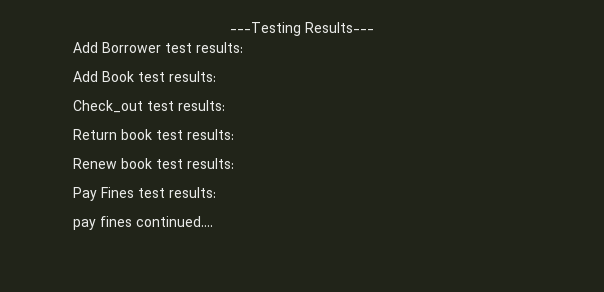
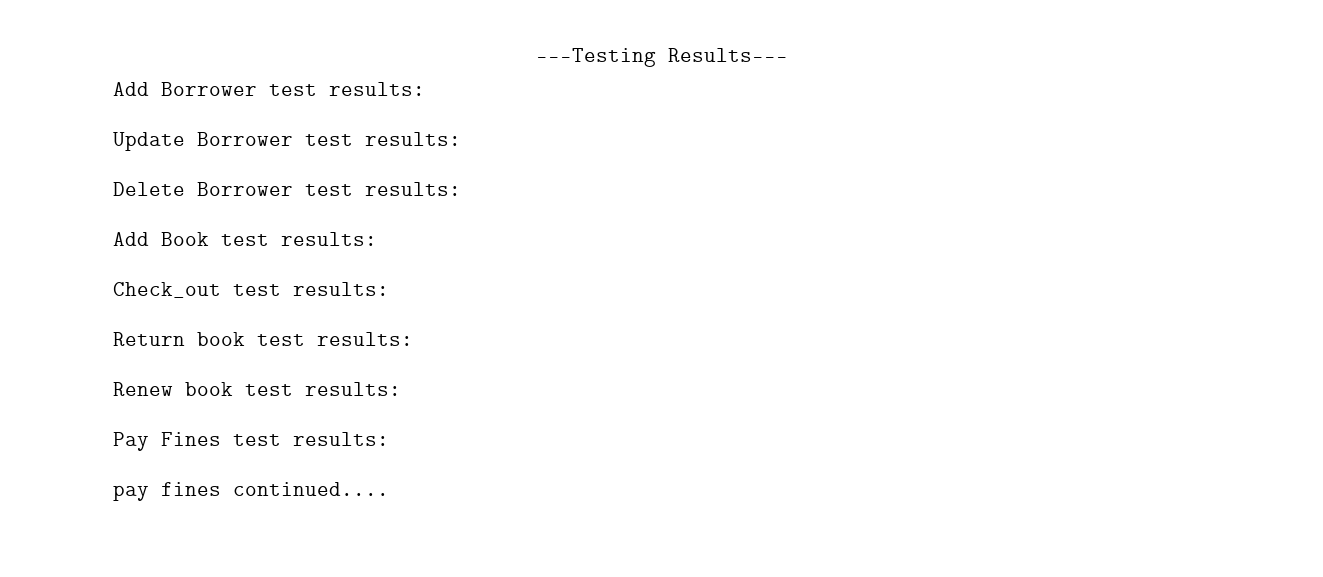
(243, 47) none -> [113,132,461,151] [113,182,461,196] // Update Borrower test results: // Delete Borrower test results:

